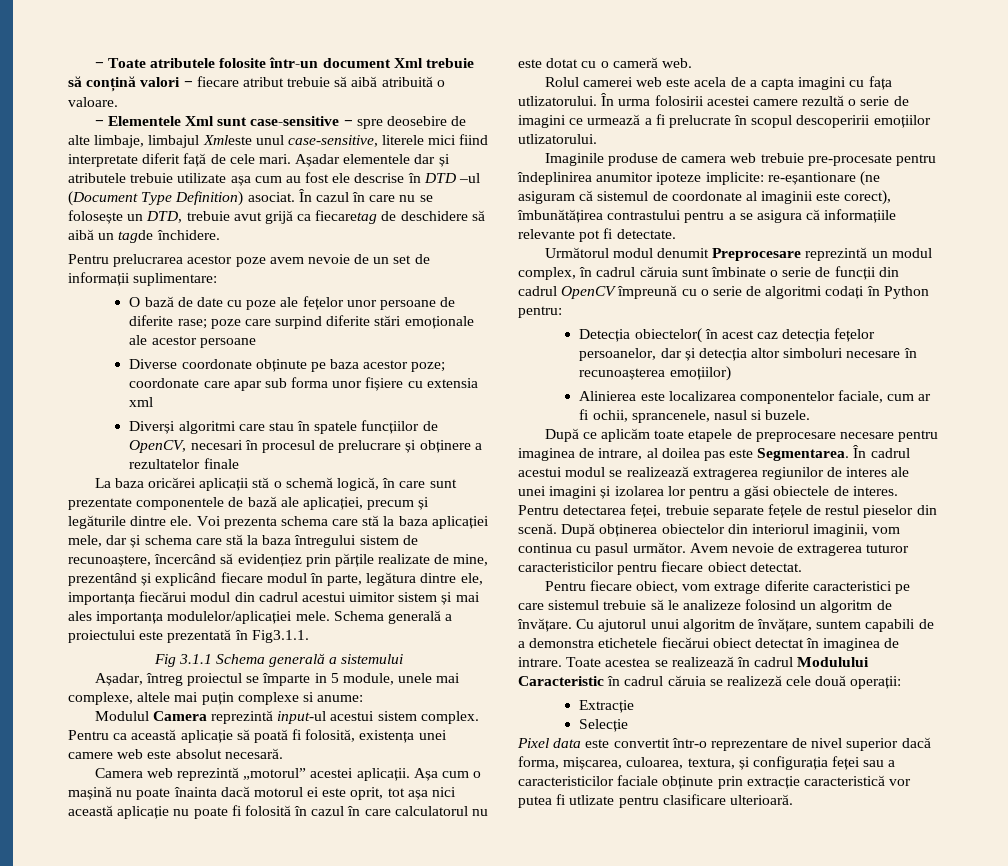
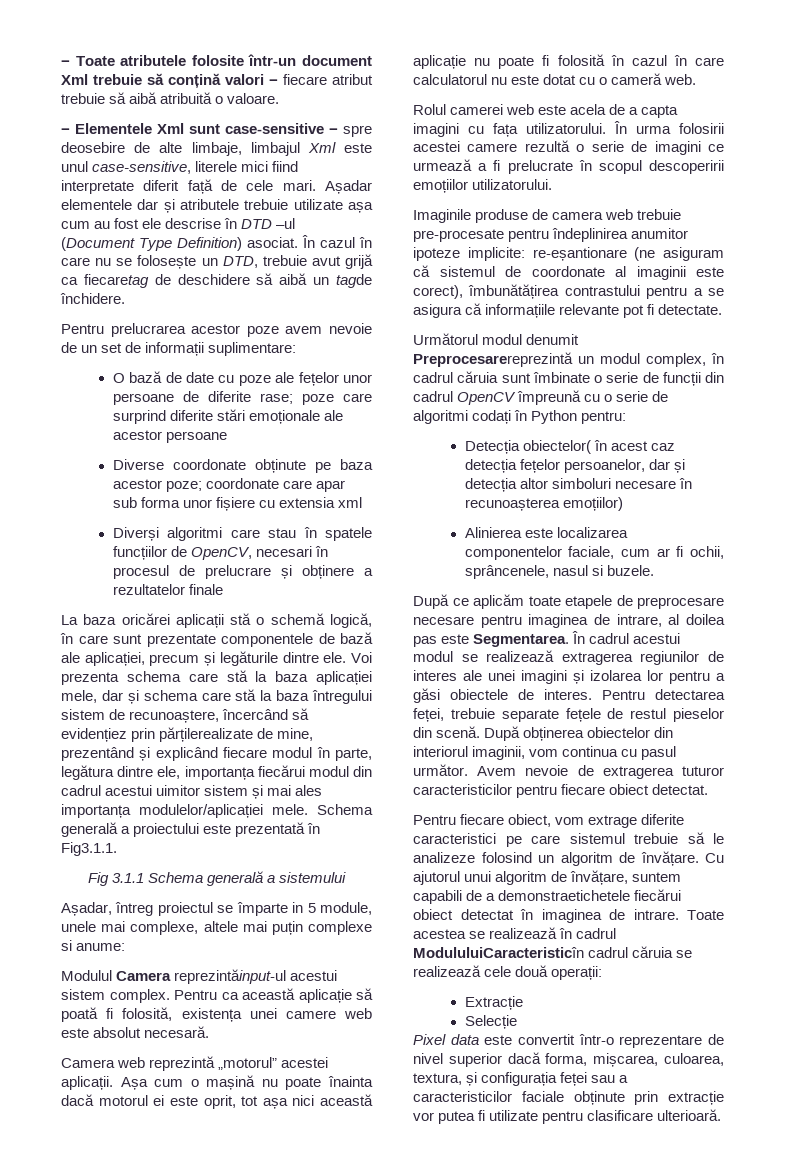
[202,135,252,145] Xmleste -> [307,142,372,153] Xml este
[275,316,323,329] surpind -> [112,410,166,424] surprind
[334,553,431,567] părțile realizate -> [159,727,254,742] părțilerealizate
[211,710,327,724] reprezintă input-ul -> [174,969,287,984] reprezintăinput-ul
[518,96,597,106] utlizatorului. -> [526,123,606,134] utilizatorului.
[518,134,597,144] utlizatorului. -> [472,179,553,190] utilizatorului.
[712,247,868,261] Preprocesare reprezintă -> [413,352,573,367] Preprocesarereprezintă
[631,410,710,423] sprancenele, -> [464,565,549,579] sprâncenele,
[529,638,658,648] demonstra etichetele -> [498,890,631,901] demonstraetichetele
[797,657,870,667] [518,676,621,686] Modulului Caracteristic în -> [413,947,584,958] ModululuiCaracteristicîn
[726,675,782,686] realizeză -> [413,965,481,977] realizează
[803,775,885,786] caracteristică -> (724, 1098) none
[569,795,615,805] utlizate -> [489,1110,539,1121] utilizate

